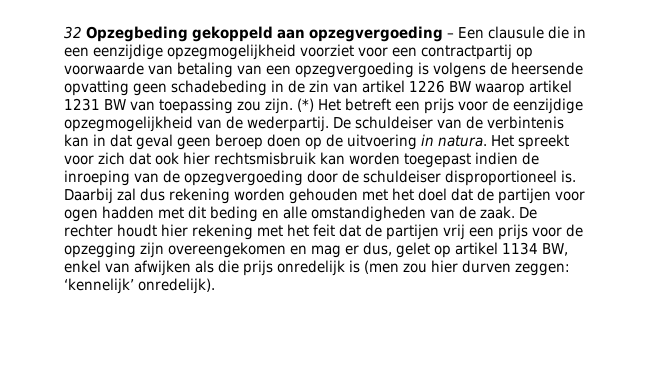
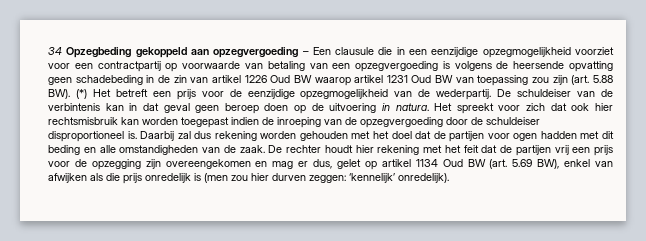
[64,26,82,39] 32 -> [48,47,62,55] 34
(445, 86) none -> [270,75,291,83] Oud
(100, 104) none -> [411,75,432,83] Oud
[265,98,293,114] zijn. -> [552,75,613,85] [48,89,70,99] zijn (art. 5.88 BW).
[542,243,568,256] BW, -> [442,159,560,169] Oud BW (art. 5.69 BW),

